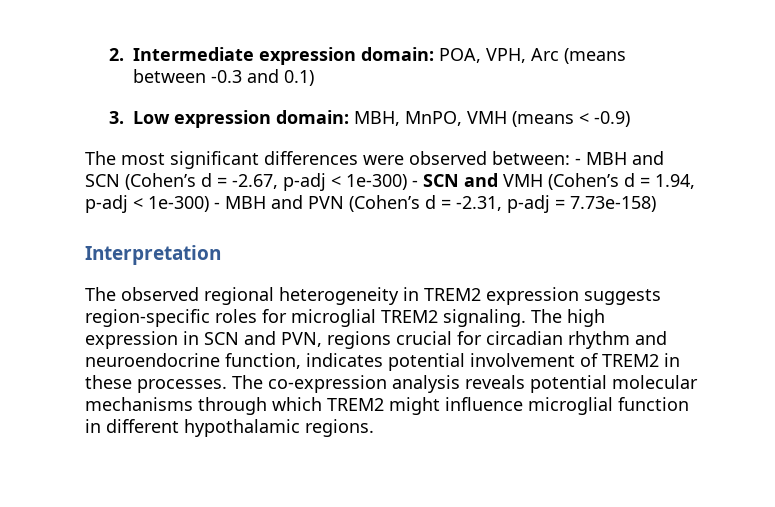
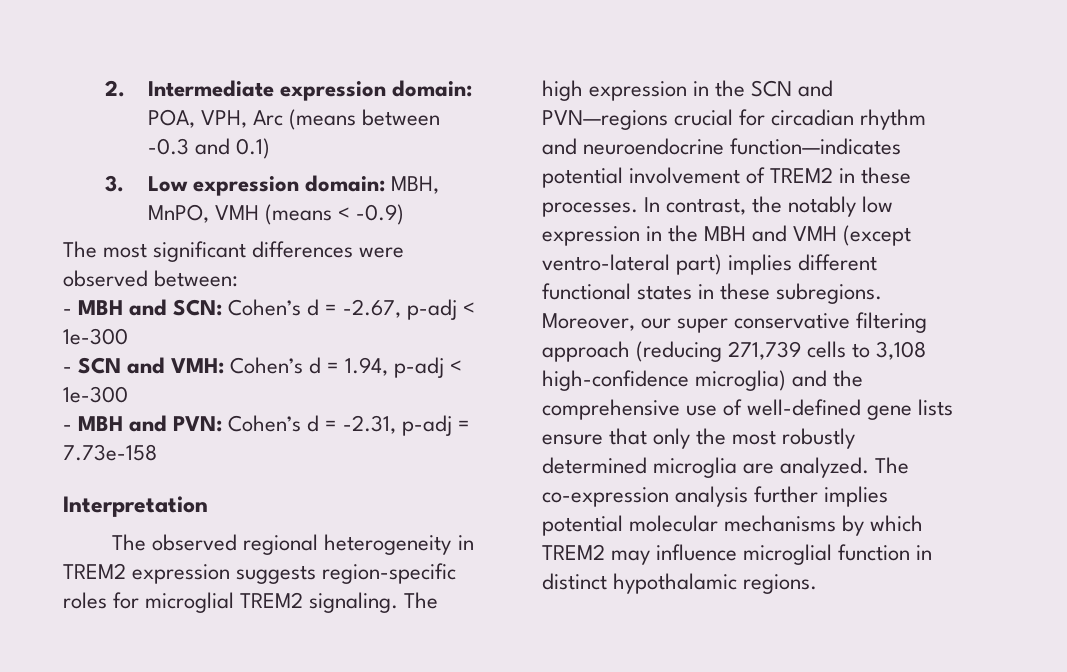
[575,151,664,165] [85,173,196,190] - MBH and SCN (Cohen’s -> [63,299,302,316] // - MBH and SCN: Cohen’s
[346,174,407,190] 1e-300) -> [63,328,128,345] 1e-300 //
[503,173,619,190] VMH (Cohen’s -> [171,357,304,374] VMH: Cohen’s
[148,195,420,212] 1e-300) - MBH and PVN (Cohen’s -> [63,386,128,403] [63,415,302,432] 1e-300 // - MBH and PVN: Cohen’s
[570,196,656,212] 7.73e-158) -> [63,444,157,461] 7.73e-158
[204,331,391,349] SCN and PVN, regions -> [715,80,834,97] [542,110,668,130] the SCN and PVN—regions
[225,353,383,369] function, indicates -> [730,138,902,155] function—indicates
(227, 386) none -> [644,196,894,217] [542,225,912,246] [542,254,878,275] [542,283,883,304] [542,312,928,333] [542,341,927,362] [542,370,864,391] [542,399,954,420] [542,428,856,449] [542,457,870,478] In contrast, the notably low expression in the MBH and VMH (except ventro-lateral part) implies different functional states in these subregions. Moreover, our super conservative filtering approach (reducing 271,739 cells to 3,108 high-confidence microglia) and the comprehensive use of well-defined gene lists ensure that only the most robustly determined microglia are analyzed.
[465,375,525,389] reveals -> [754,486,889,507] further implies
[198,397,267,415] through -> [842,515,865,536] by
[389,397,440,415] might -> [611,550,651,565] may
[106,419,179,433] different -> [542,573,607,590] distinct

